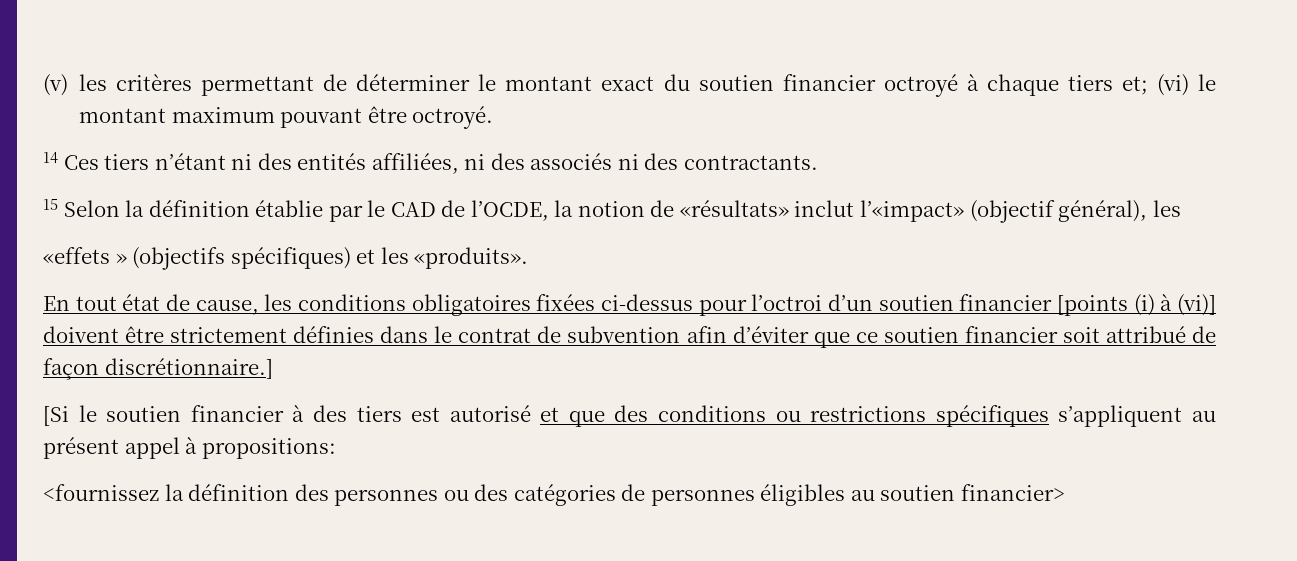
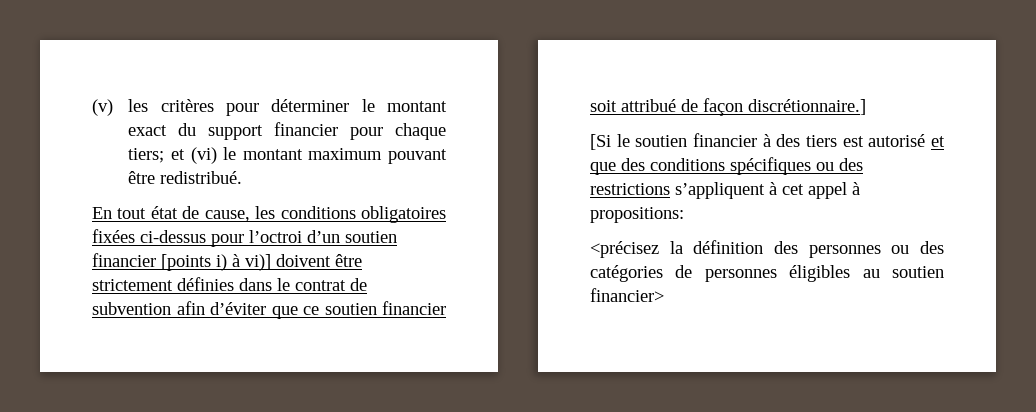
[201,74,348,96] permettant de -> [226,103,260,116] pour
[698,74,1148,97] soutien financier octroyé à chaque tiers et; -> [208,122,446,140] [128,148,186,163] support financier pour chaque tiers; et
[412,106,494,129] [43,152,818,174] [43,199,1181,223] [43,247,529,270] octroyé. // 14 Ces tiers n’étant ni des entités affiliées, ni des associés ni des contractants. // 15 Selon la définition établie par le CAD de l’OCDE, la notion de «résultats» inclut l’«impact» (objectif général), les // «effets » (objectifs spécifiques) et les «produits». -> [160,171,243,184] redistribué.
[1133,294,1217,316] (i) à (vi)] -> [216,254,271,271] i) à vi)]
[775,405,1216,427] [43,437,119,459] ou restrictions spécifiques s’appliquent au présent -> [730,157,863,175] [590,182,804,199] spécifiques ou des restrictions s’appliquent à cet
[43,484,159,501] <fournissez -> [590,241,659,258] <précisez

